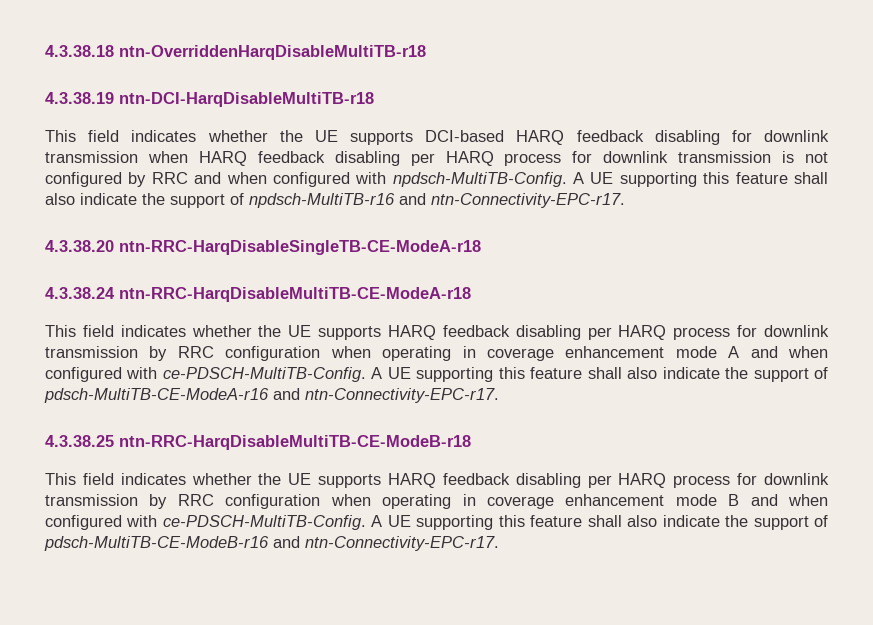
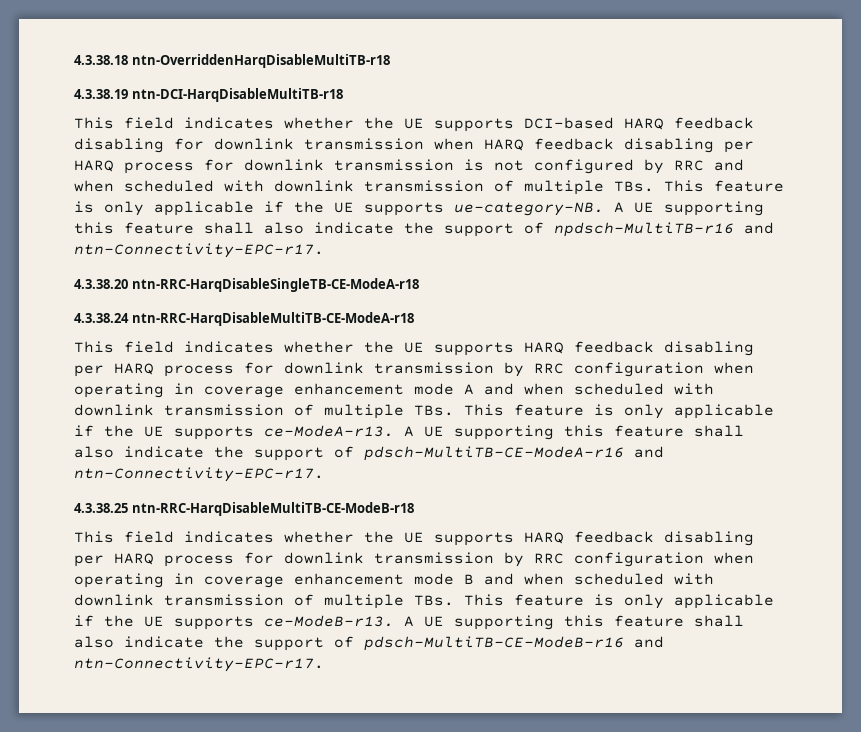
[272,172,567,187] configured with npdsch-MultiTB-Config. -> [124,180,784,195] [74,201,604,216] scheduled with downlink transmission of multiple TBs. This feature is only applicable if the UE supports ue-category-NB.
[45,367,366,382] configured with ce-PDSCH-MultiTB-Config. -> [574,383,714,395] [74,404,774,419] [74,425,394,440] scheduled with downlink transmission of multiple TBs. This feature is only applicable if the UE supports ce-ModeA-r13.
[45,515,366,530] configured with ce-PDSCH-MultiTB-Config. -> [574,573,714,585] [74,594,774,609] [74,615,394,630] scheduled with downlink transmission of multiple TBs. This feature is only applicable if the UE supports ce-ModeB-r13.

